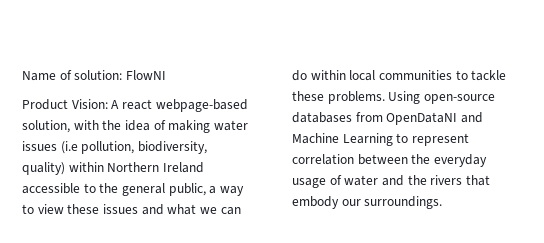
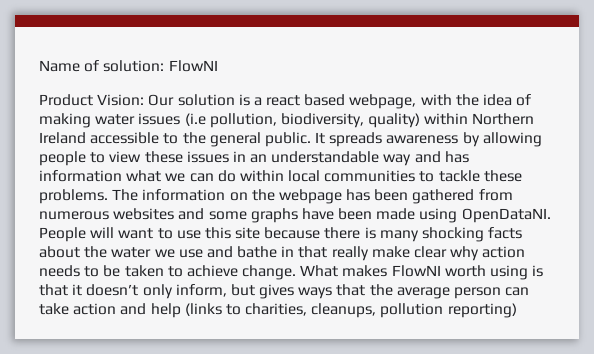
[111,99,248,112] [22,120,70,133] A react webpage-based solution, -> [148,94,417,109] Our solution is a react based webpage,
[168,183,244,196] [22,204,164,215] public, a way to view these issues and -> [264,132,542,147] [39,151,469,166] [39,170,122,182] public. It spreads awareness by allowing people to view these issues in an understandable way and has information
[388,91,495,104] [292,112,483,125] [292,133,469,146] [292,154,487,167] [292,175,490,188] [292,196,443,209] Using open-source databases from OpenDataNI and Machine Learning to represent correlation between the everyday usage of water and the rivers that embody our surroundings. -> [112,189,513,204] [39,208,551,223] [39,227,523,242] [39,246,526,261] [39,265,544,280] [39,284,530,299] [39,303,517,318] The information on the webpage has been gathered from numerous websites and some graphs have been made using OpenDataNI. People will want to use this site because there is many shocking facts about the water we use and bathe in that really make clear why action needs to be taken to achieve change. What makes FlowNI worth using is that it doesn’t only inform, but gives ways that the average person can take action and help (links to charities, cleanups, pollution reporting)

